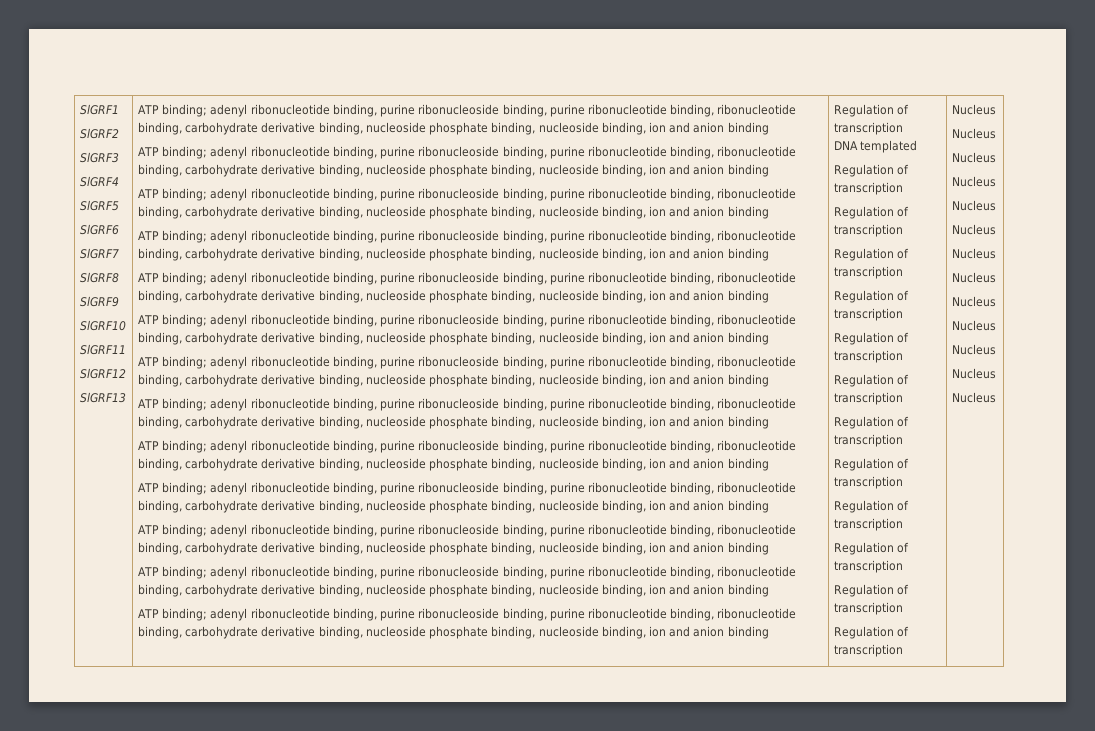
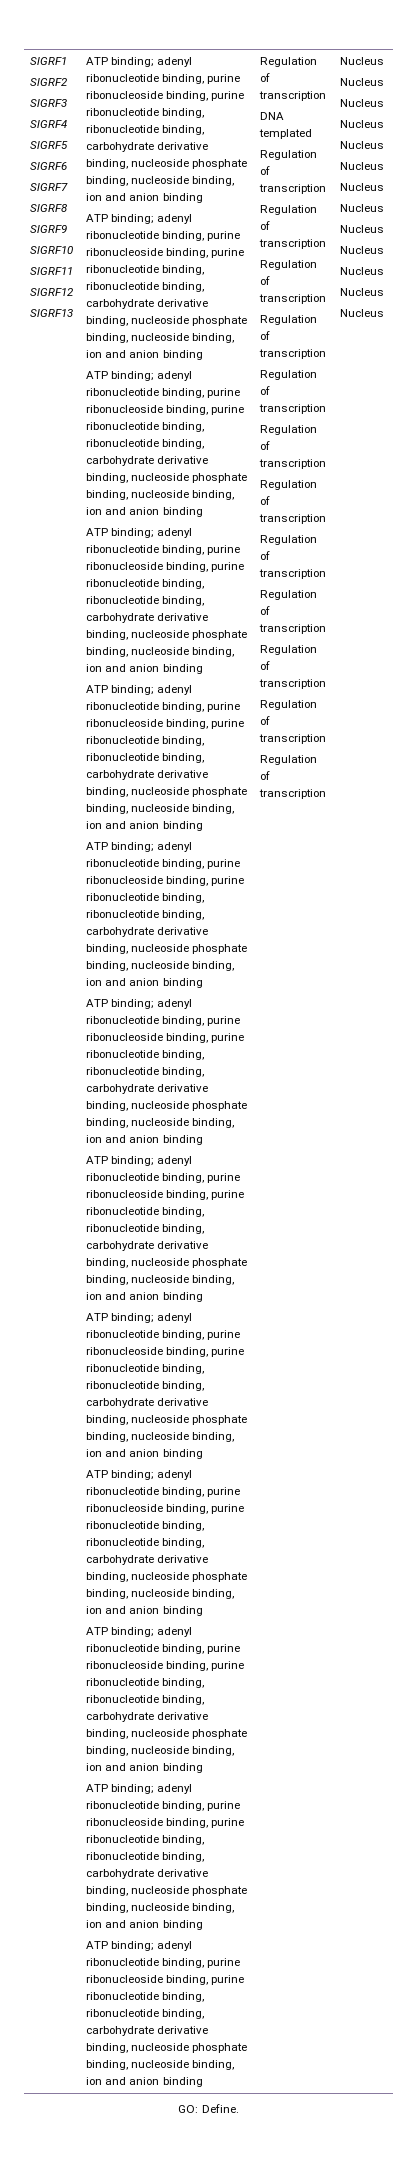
(996, 397) none -> [178,2104,239,2113] // GO: Define.

